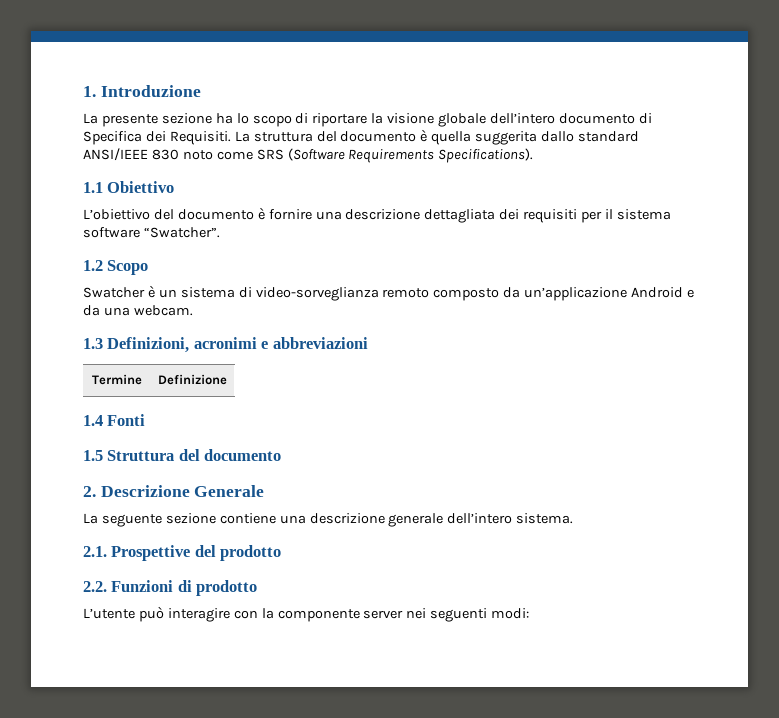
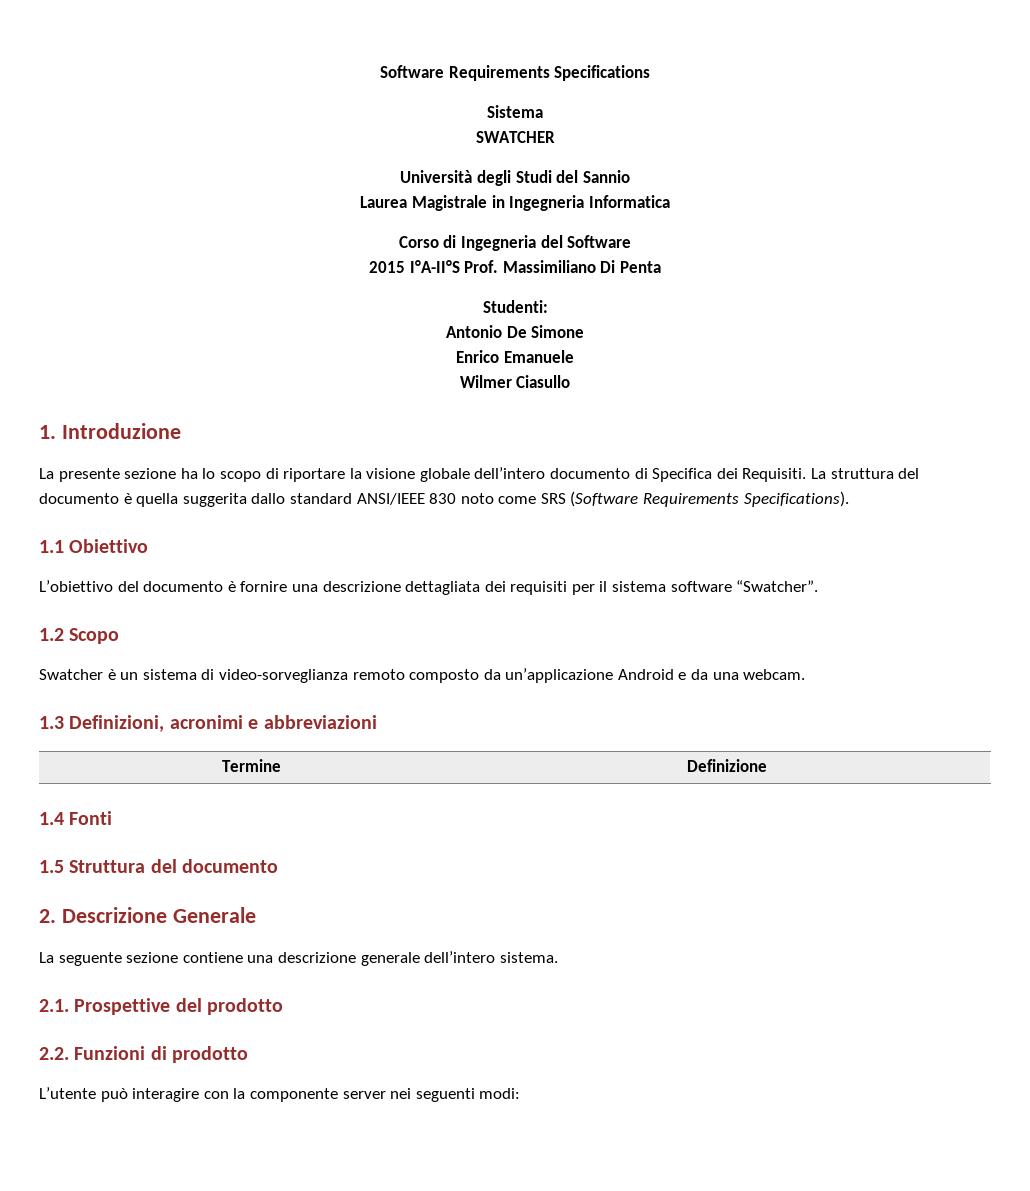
(83, 91) none -> [379,65,651,81] [487,105,543,118] [475,131,555,143] [400,170,630,186] [360,195,670,211] [398,235,632,251] [369,260,661,273] [482,300,548,313] [445,325,585,338] [456,350,574,363] [459,375,571,388] Software Requirements Specifications // Sistema // SWATCHER // Università degli Studi del Sannio // Laurea Magistrale in Ingegneria Informatica // Corso di Ingegneria del Software // 2015 I°A-II°S Prof. Massimiliano Di Penta // Studenti: // Antonio De Simone // Enrico Emanuele // Wilmer Ciasullo //

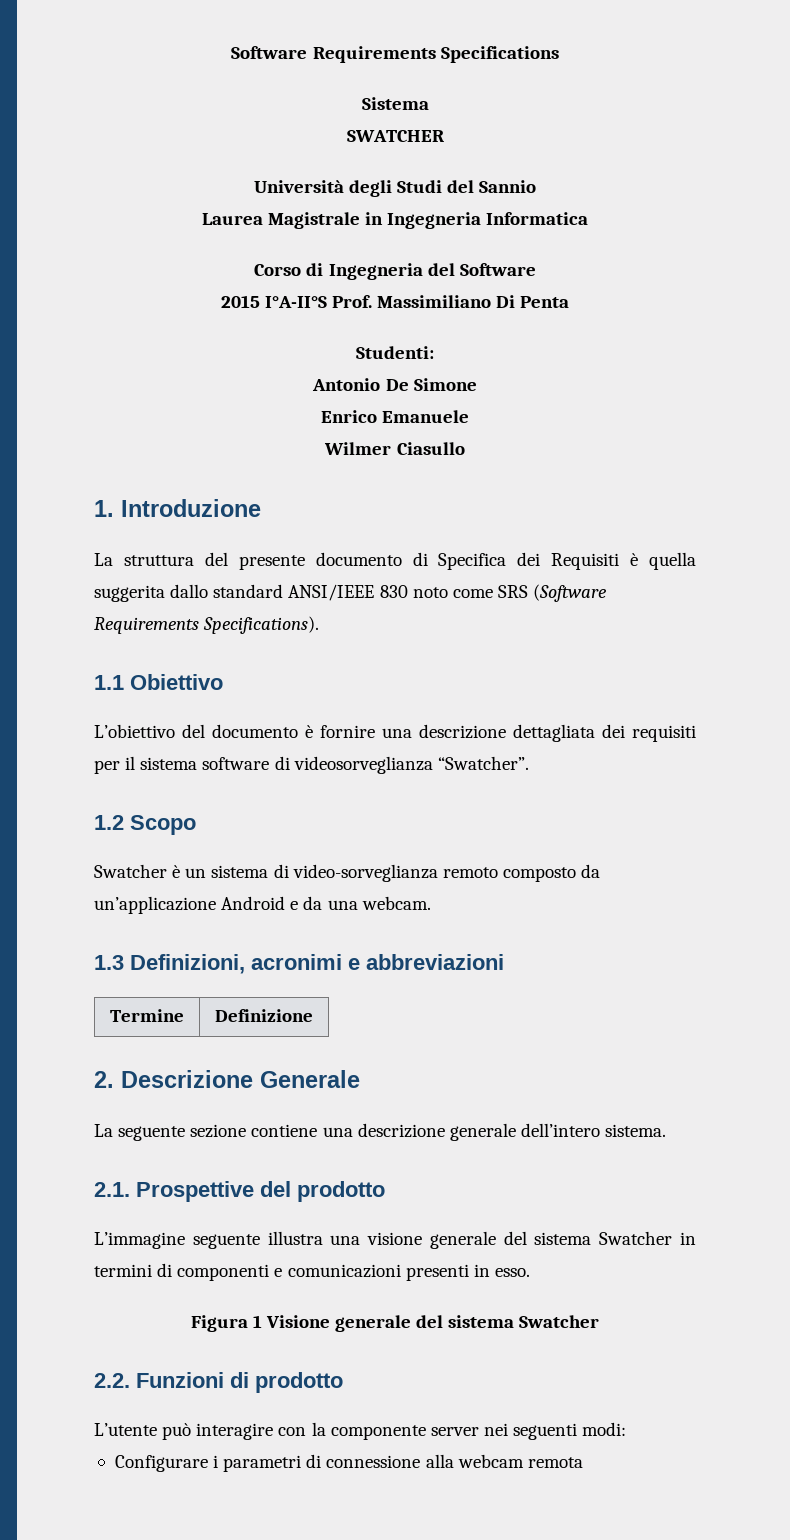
[58,467,920,482] [39,493,119,504] presente sezione ha lo scopo di riportare la visione globale dell’intero documento di Specifica dei Requisiti. La struttura del documento -> [123,552,620,570] struttura del presente documento di Specifica dei Requisiti
(732, 586) none -> [274,756,433,774] di videosorveglianza
[39,811,113,825] [39,859,279,873] // 1.4 Fonti // 1.5 Struttura del documento -> (313, 1015) none
(284, 1006) none -> [94,1231,696,1249] [94,1263,530,1281] [190,1315,600,1332] // L’immagine seguente illustra una visione generale del sistema Swatcher in termini di componenti e comunicazioni presenti in esso. // Figura 1 Visione generale del sistema Swatcher
(521, 1093) none -> [114,1454,583,1472] // Configurare i parametri di connessione alla webcam remota

